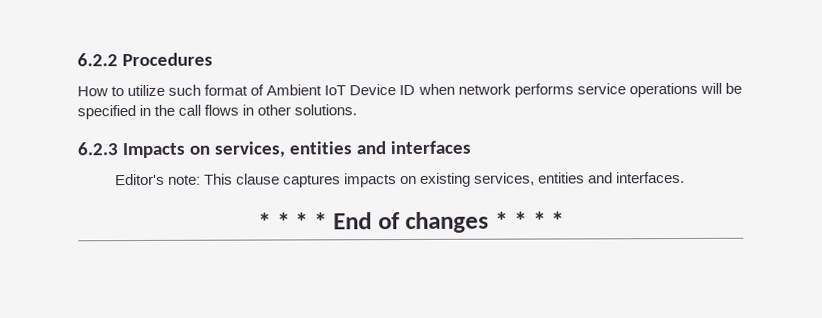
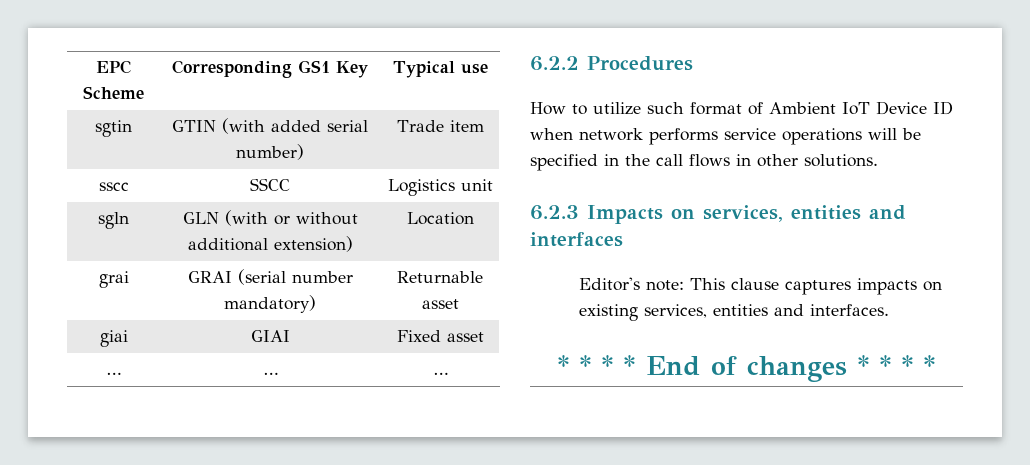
(77, 60) none -> [96,60,131,74] [83,86,144,99] [172,60,368,78] [392,61,488,78] [95,120,132,137] [172,118,368,134] [236,144,304,160] [396,120,484,132] [98,182,129,191] [250,178,290,191] [387,179,493,196] [98,212,129,229] [182,210,358,226] [187,236,353,252] [406,212,474,225] [98,271,129,288] [187,269,353,285] [224,295,316,313] [397,271,483,283] [421,299,459,309] [99,330,128,347] [250,330,290,342] [396,330,484,342] [106,372,121,375] [262,372,278,375] [432,372,448,375] EPC Scheme | Corresponding GS1 Key | Typical use // sgtin | GTIN (with added serial number) | Trade item // sscc | SSCC | Logistics unit // sgln | GLN (with or without additional extension) | Location // grai | GRAI (serial number mandatory) | Returnable asset // giai | GIAI | Fixed asset // … | … | … //

